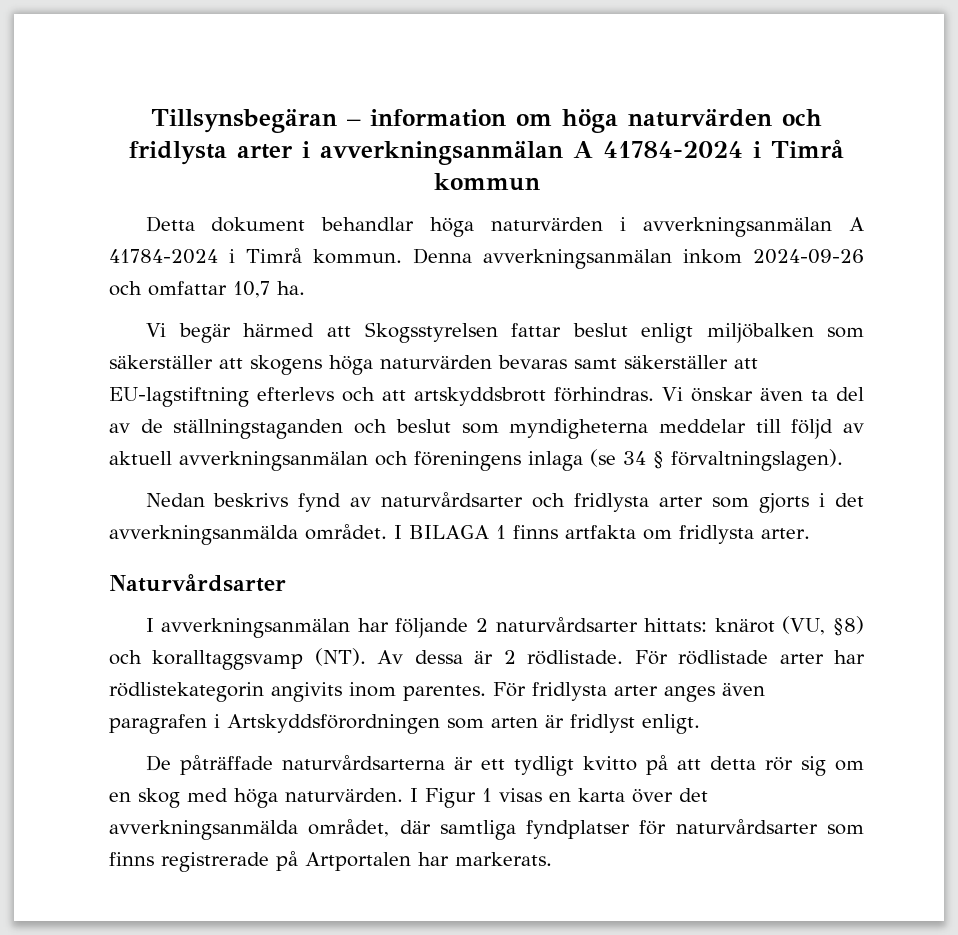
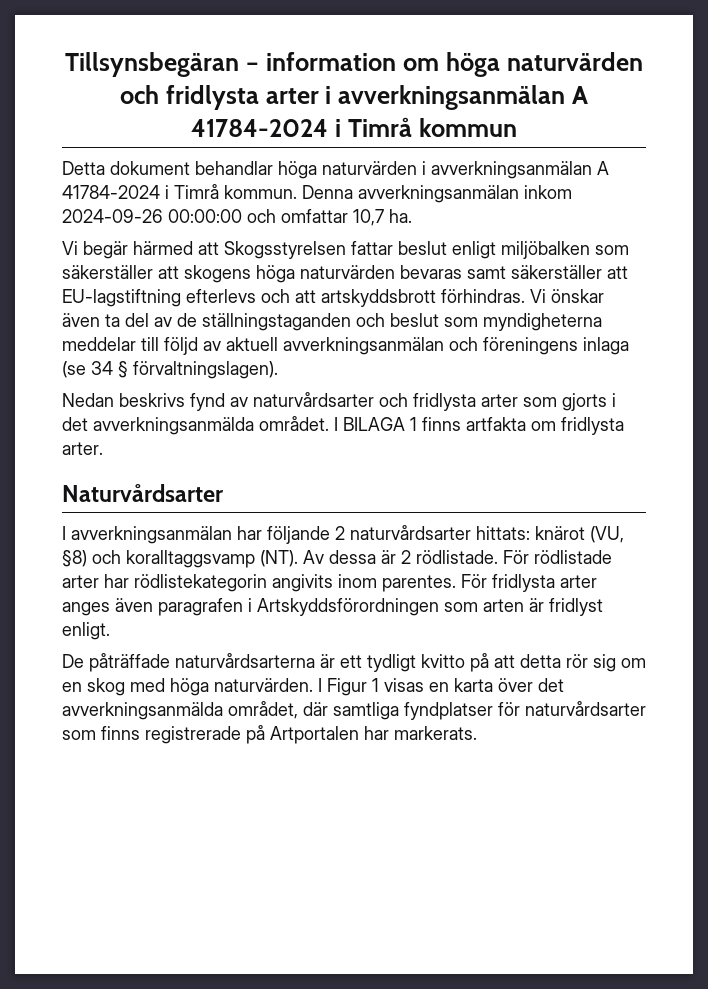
(864, 256) none -> [168,209,242,223] 00:00:00

